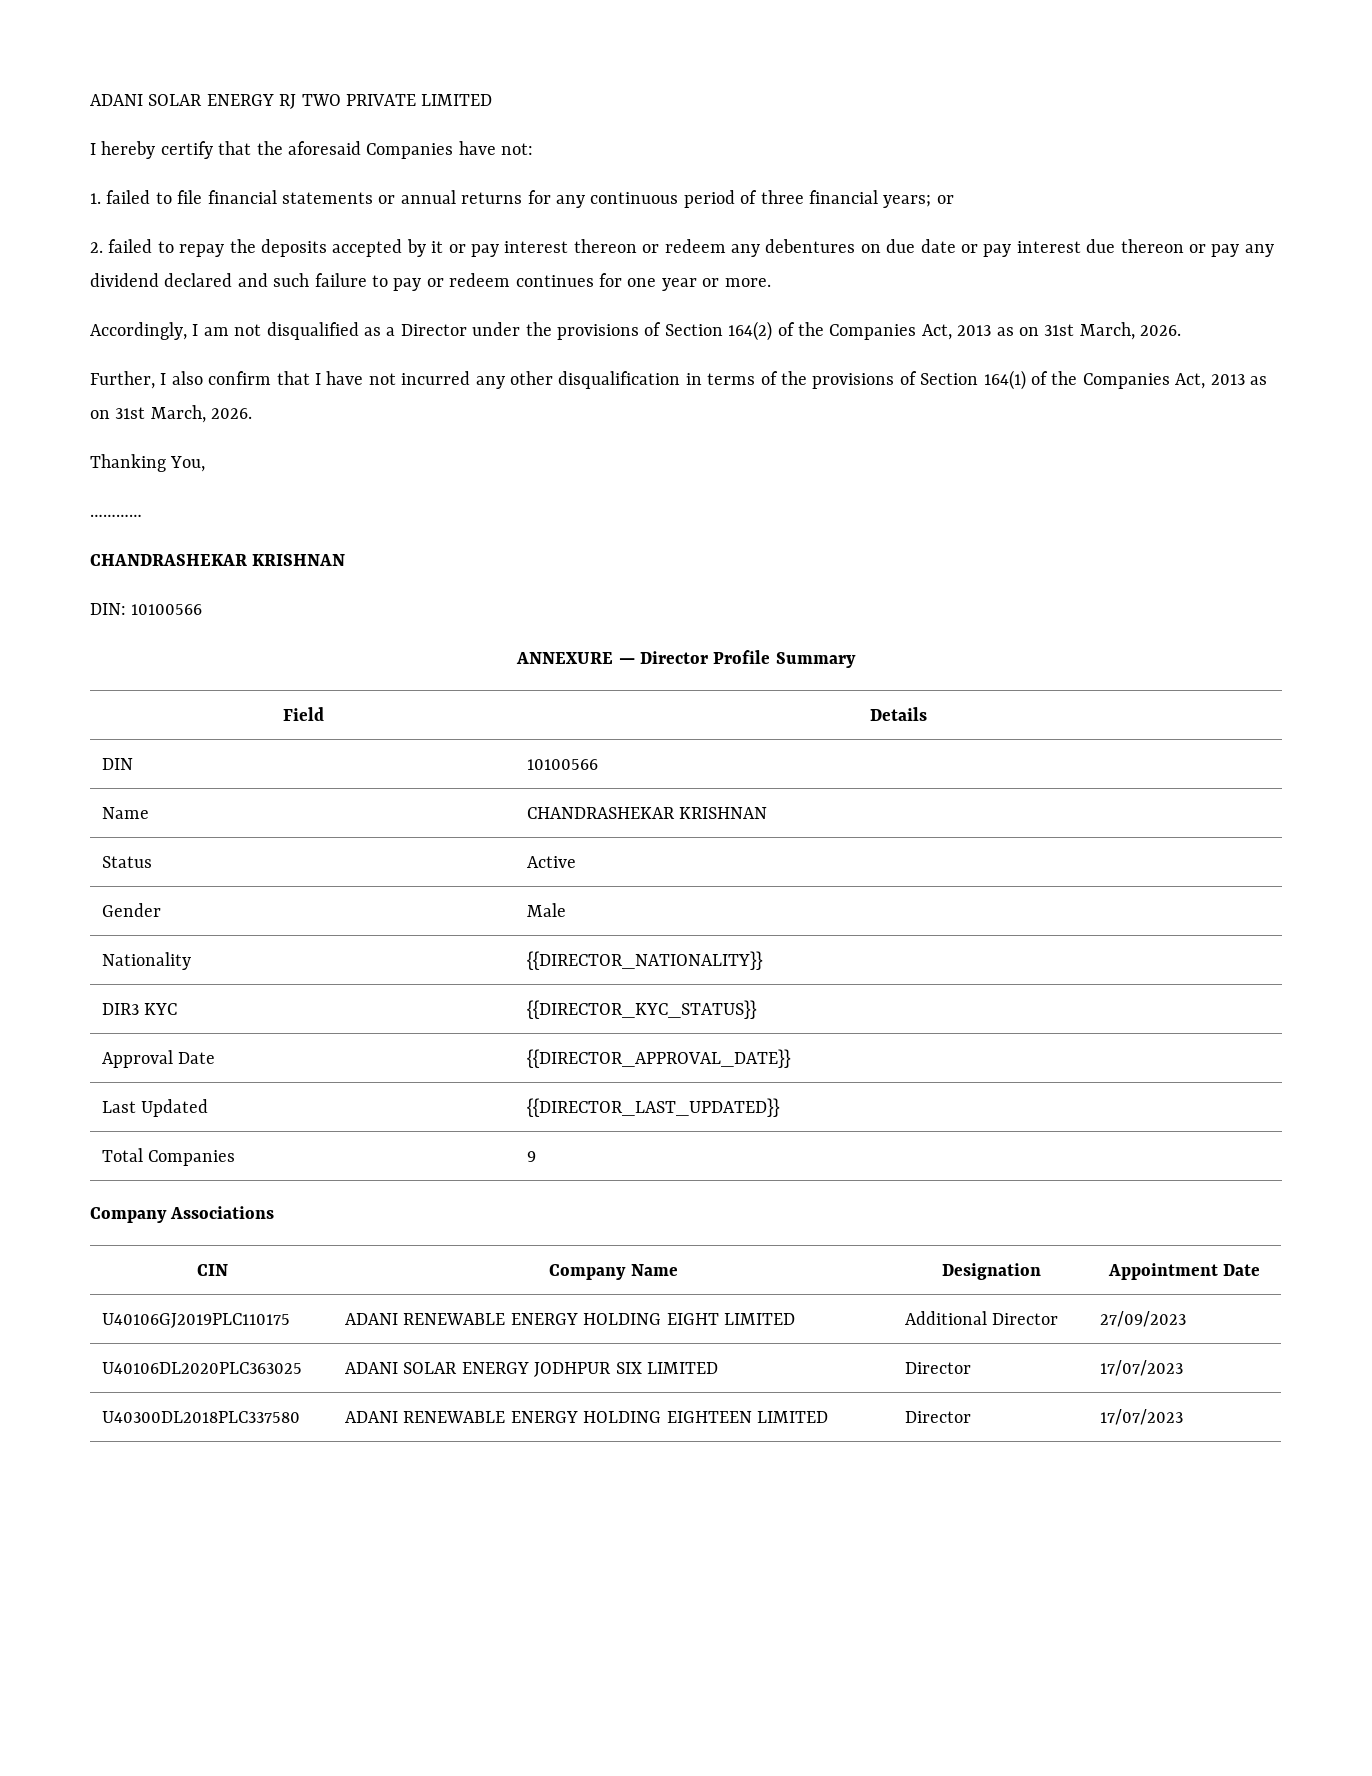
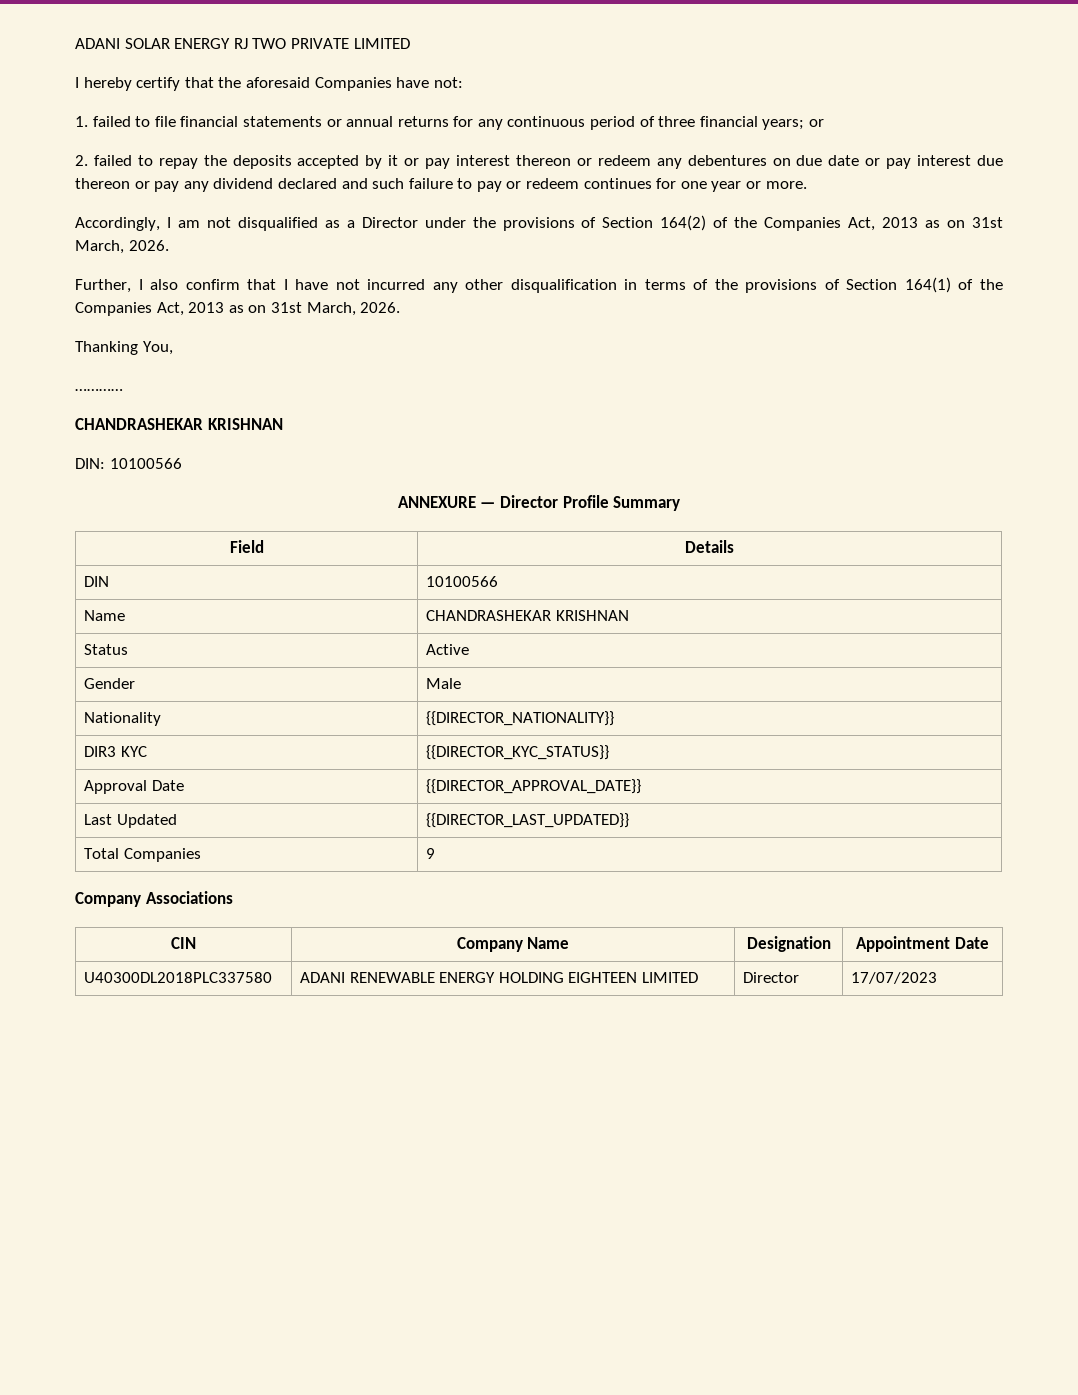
[102,1313,291,1328] [345,1313,796,1325] [905,1311,1059,1325] [1100,1311,1187,1327] [102,1362,303,1374] [345,1362,719,1377] [905,1362,972,1374] [1100,1360,1184,1376] // U40106GJ2019PLC110175 | ADANI RENEWABLE ENERGY HOLDING EIGHT LIMITED | Additional Director | 27/09/2023 // U40106DL2020PLC363025 | ADANI SOLAR ENERGY JODHPUR SIX LIMITED | Director | 17/07/2023 -> (989, 943) none

